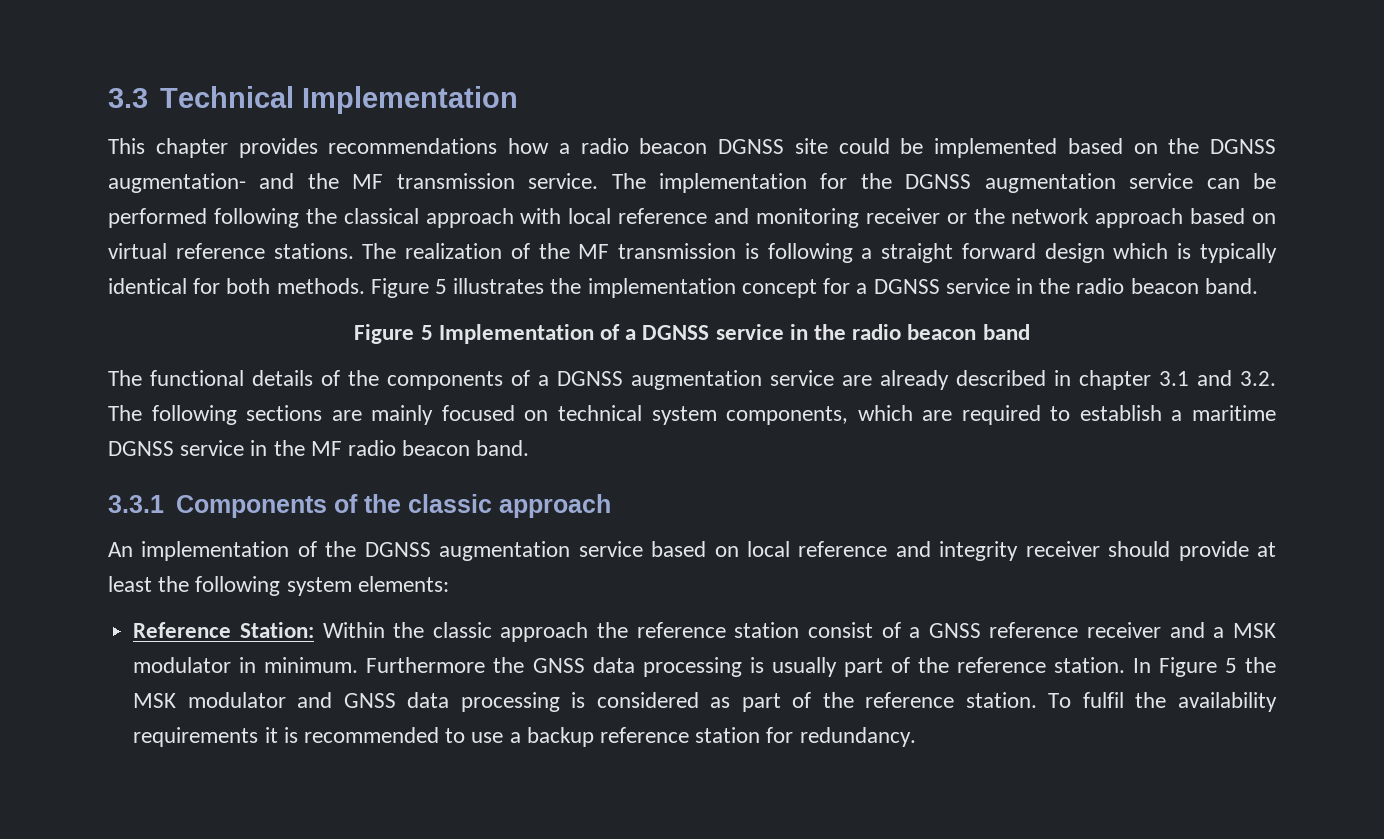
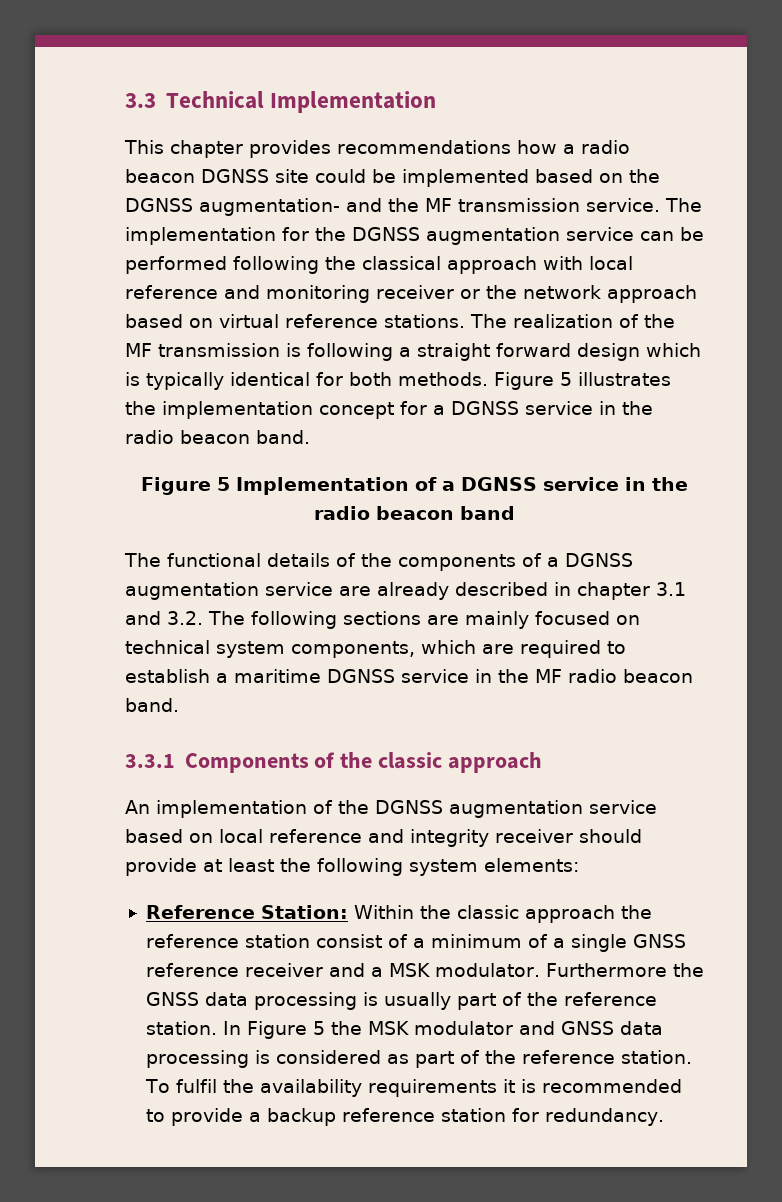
(921, 632) none -> [430,934,627,952] minimum of a single
[133,657,359,673] modulator in minimum. -> [434,963,540,977] modulator.
[471,732,504,743] use -> [170,1108,243,1126] provide

